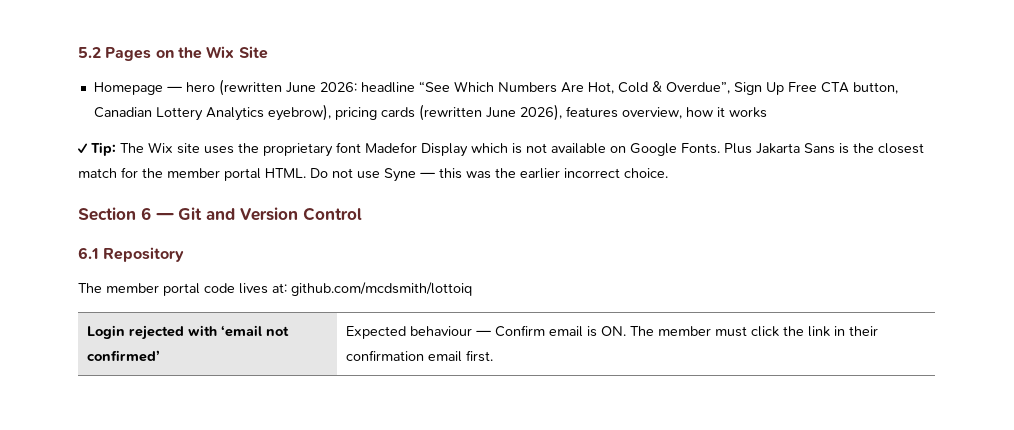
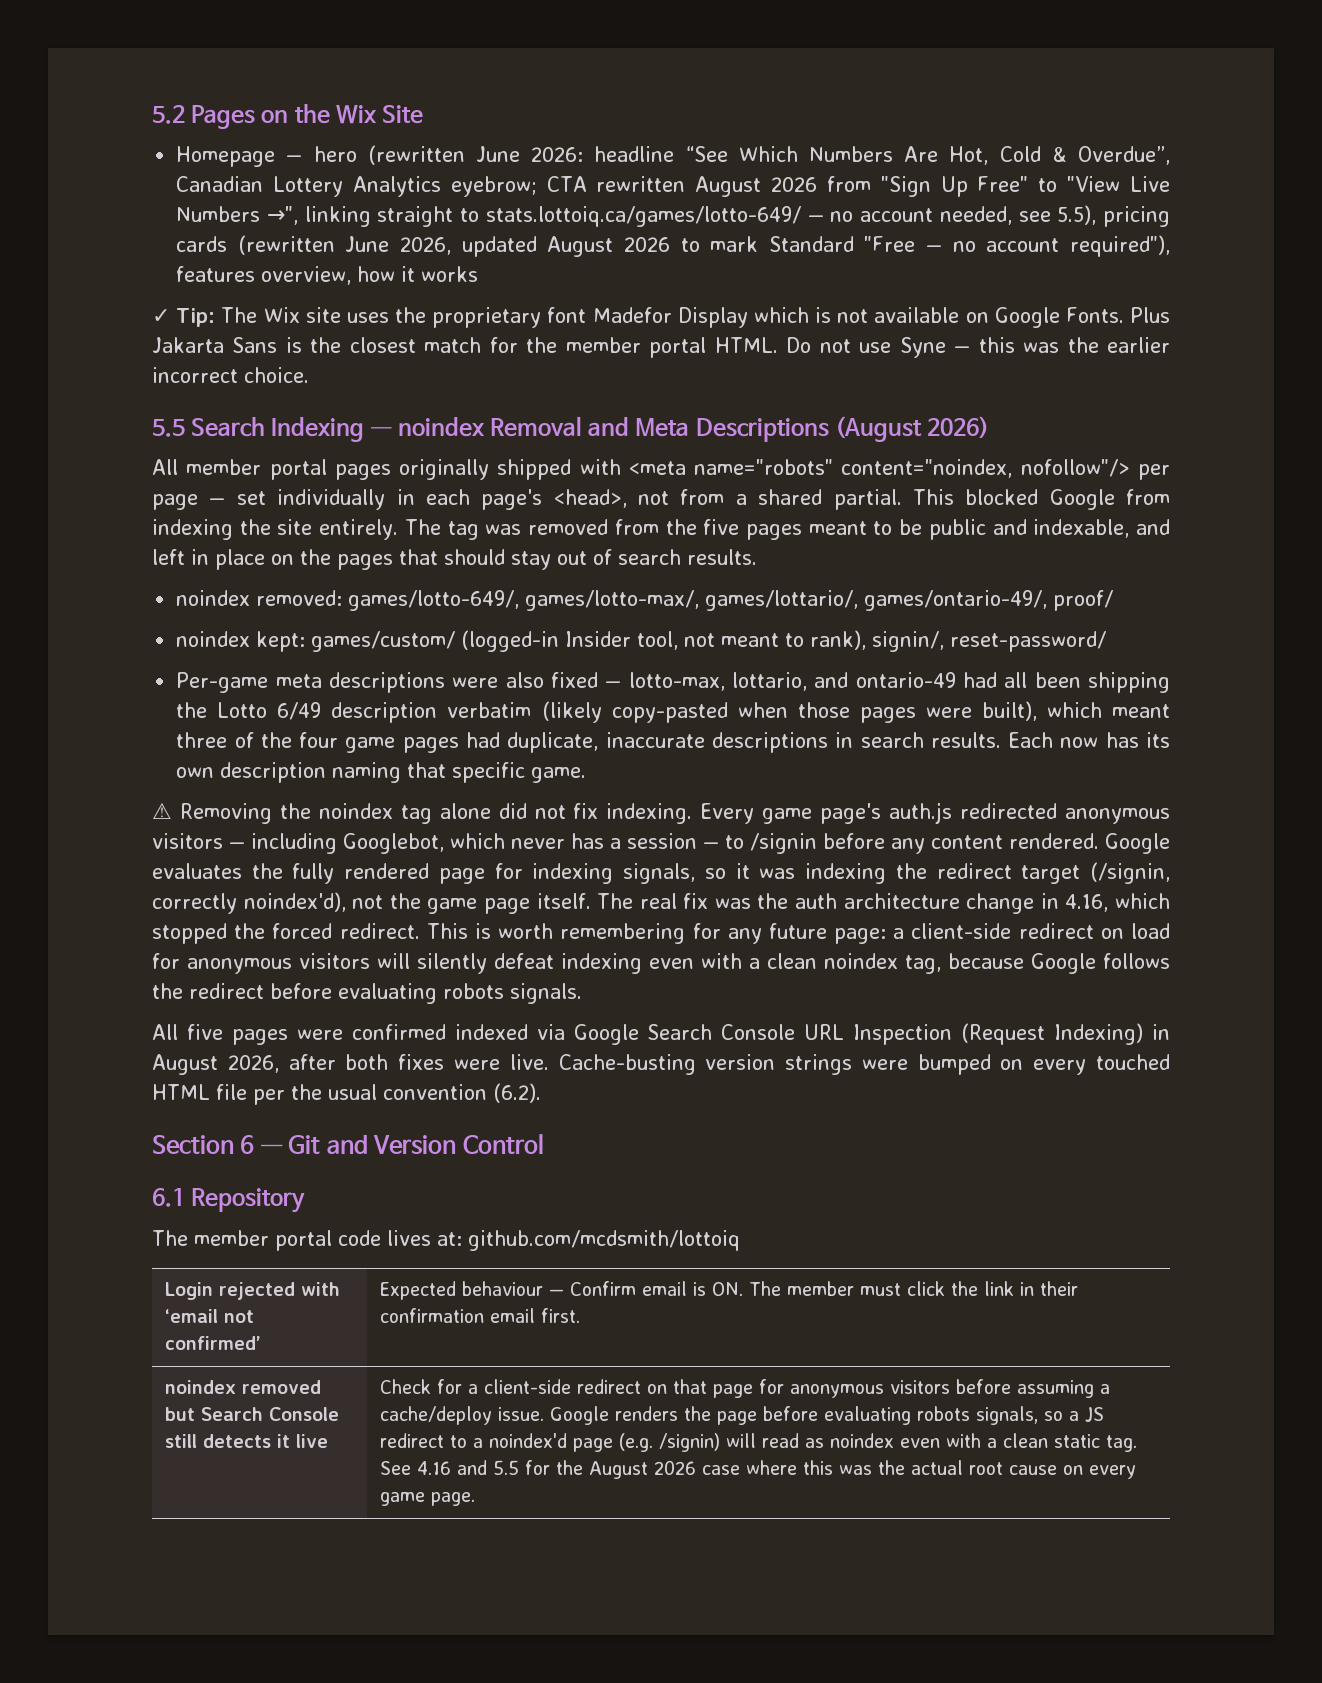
[733,82,898,95] [93,104,562,121] Sign Up Free CTA button, Canadian Lottery Analytics eyebrow), pricing cards (rewritten June 2026), -> [176,176,1170,197] [176,205,1170,227] [176,235,1170,257] Canadian Lottery Analytics eyebrow; CTA rewritten August 2026 from "Sign Up Free" to "View Live Numbers →", linking straight to stats.lottoiq.ca/games/lotto-649/ — no account needed, see 5.5), pricing cards (rewritten June 2026, updated August 2026 to mark Standard "Free — no account required"),
(668, 173) none -> [152,416,990,442] [152,459,1170,480] [152,489,1170,510] [152,519,1171,540] [152,549,757,570] [176,590,1114,611] [176,630,1107,652] [176,672,1170,693] [176,701,1170,723] [176,732,1170,753] [176,762,587,783] [152,802,1170,824] [152,833,1170,854] [152,862,1171,884] [152,892,1170,914] [152,923,1170,944] [152,953,1170,974] [152,983,582,1004] [152,1023,1170,1045] [152,1054,1171,1075] [152,1083,541,1105] // 5.5 Search Indexing — noindex Removal and Meta Descriptions (August 2026) // All member portal pages originally shipped with <meta name="robots" content="noindex, nofollow"/> per page — set individually in each page's <head>, not from a shared partial. This blocked Google from indexing the site entirely. The tag was removed from the five pages meant to be public and indexable, and left in place on the pages that should stay out of search results. // noindex removed: games/lotto-649/, games/lotto-max/, games/lottario/, games/ontario-49/, proof/ // noindex kept: games/custom/ (logged-in Insider tool, not meant to rank), signin/, reset-password/ // Per-game meta descriptions were also fixed — lotto-max, lottario, and ontario-49 had all been shipping the Lotto 6/49 description verbatim (likely copy-pasted when those pages were built), which meant three of the four game pages had duplicate, inaccurate descriptions in search results. Each now has its own description naming that specific game. // ⚠ Removing the noindex tag alone did not fix indexing. Every game page's auth.js redirected anonymous visitors — including Googlebot, which never has a session — to /signin before any content rendered. Google evaluates the fully rendered page for indexing signals, so it was indexing the redirect target (/signin, correctly noindex'd), not the game page itself. The real fix was the auth architecture change in 4.16, which stopped the forced redirect. This is worth remembering for any future page: a client-side redirect on load for anonymous visitors will silently defeat indexing even with a clean noindex tag, because Google follows the redirect before evaluating robots signals. // All five pages were confirmed indexed via Google Search Console URL Inspection (Request Indexing) in August 2026, after both fixes were live. Cache-busting version strings were bumped on every touched HTML file per the usual convention (6.2).
(494, 356) none -> [165,1380,322,1394] [165,1407,340,1421] [165,1434,329,1448] [380,1379,1111,1398] [380,1406,1105,1425] [380,1433,1138,1452] [380,1460,1137,1479] [380,1492,476,1506] // noindex removed but Search Console still detects it live | Check for a client-side redirect on that page for anonymous visitors before assuming a cache/deploy issue. Google renders the page before evaluating robots signals, so a JS redirect to a noindex'd page (e.g. /signin) will read as noindex even with a clean static tag. See 4.16 and 5.5 for the August 2026 case where this was the actual root cause on every game page.

